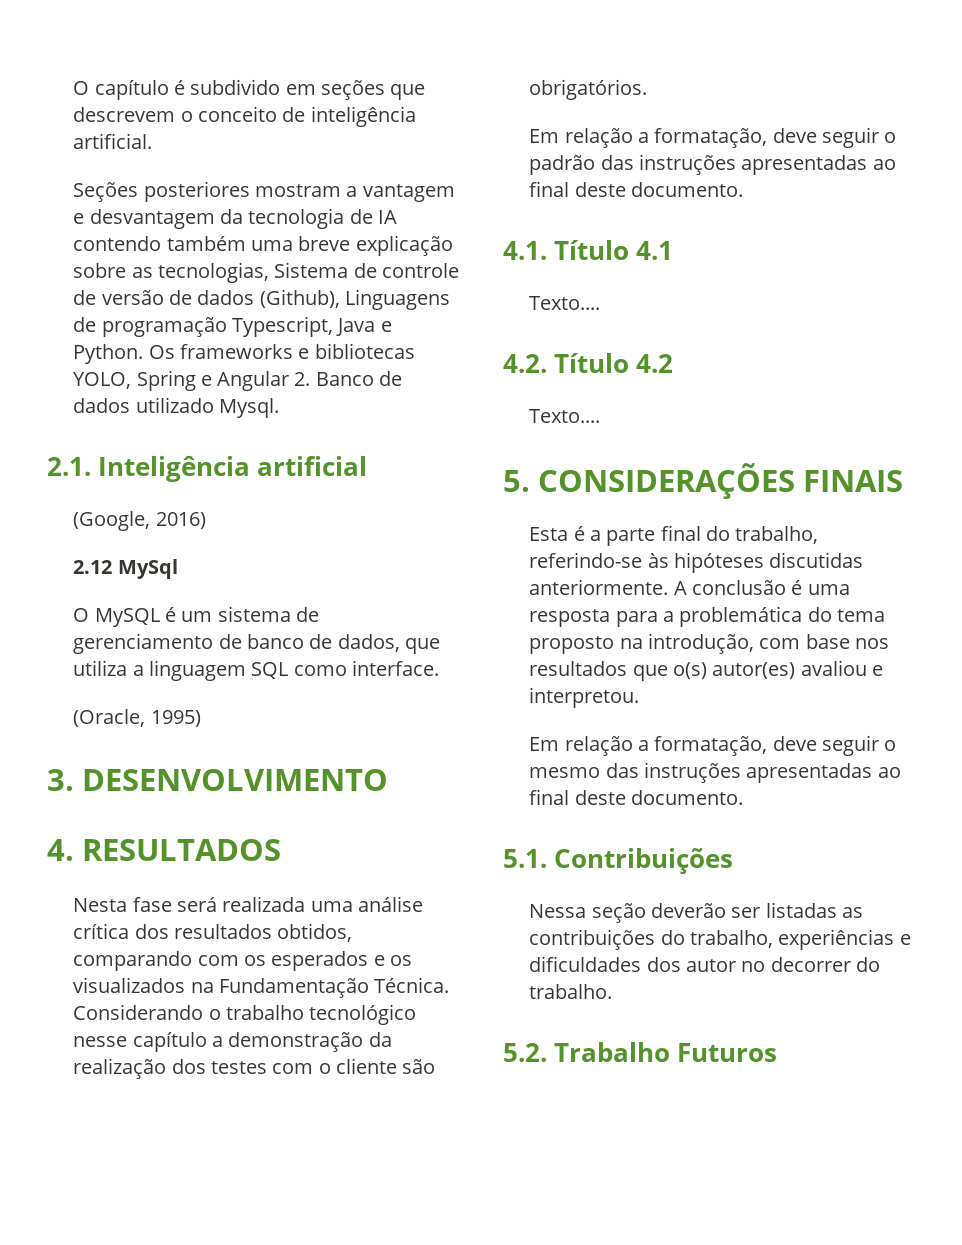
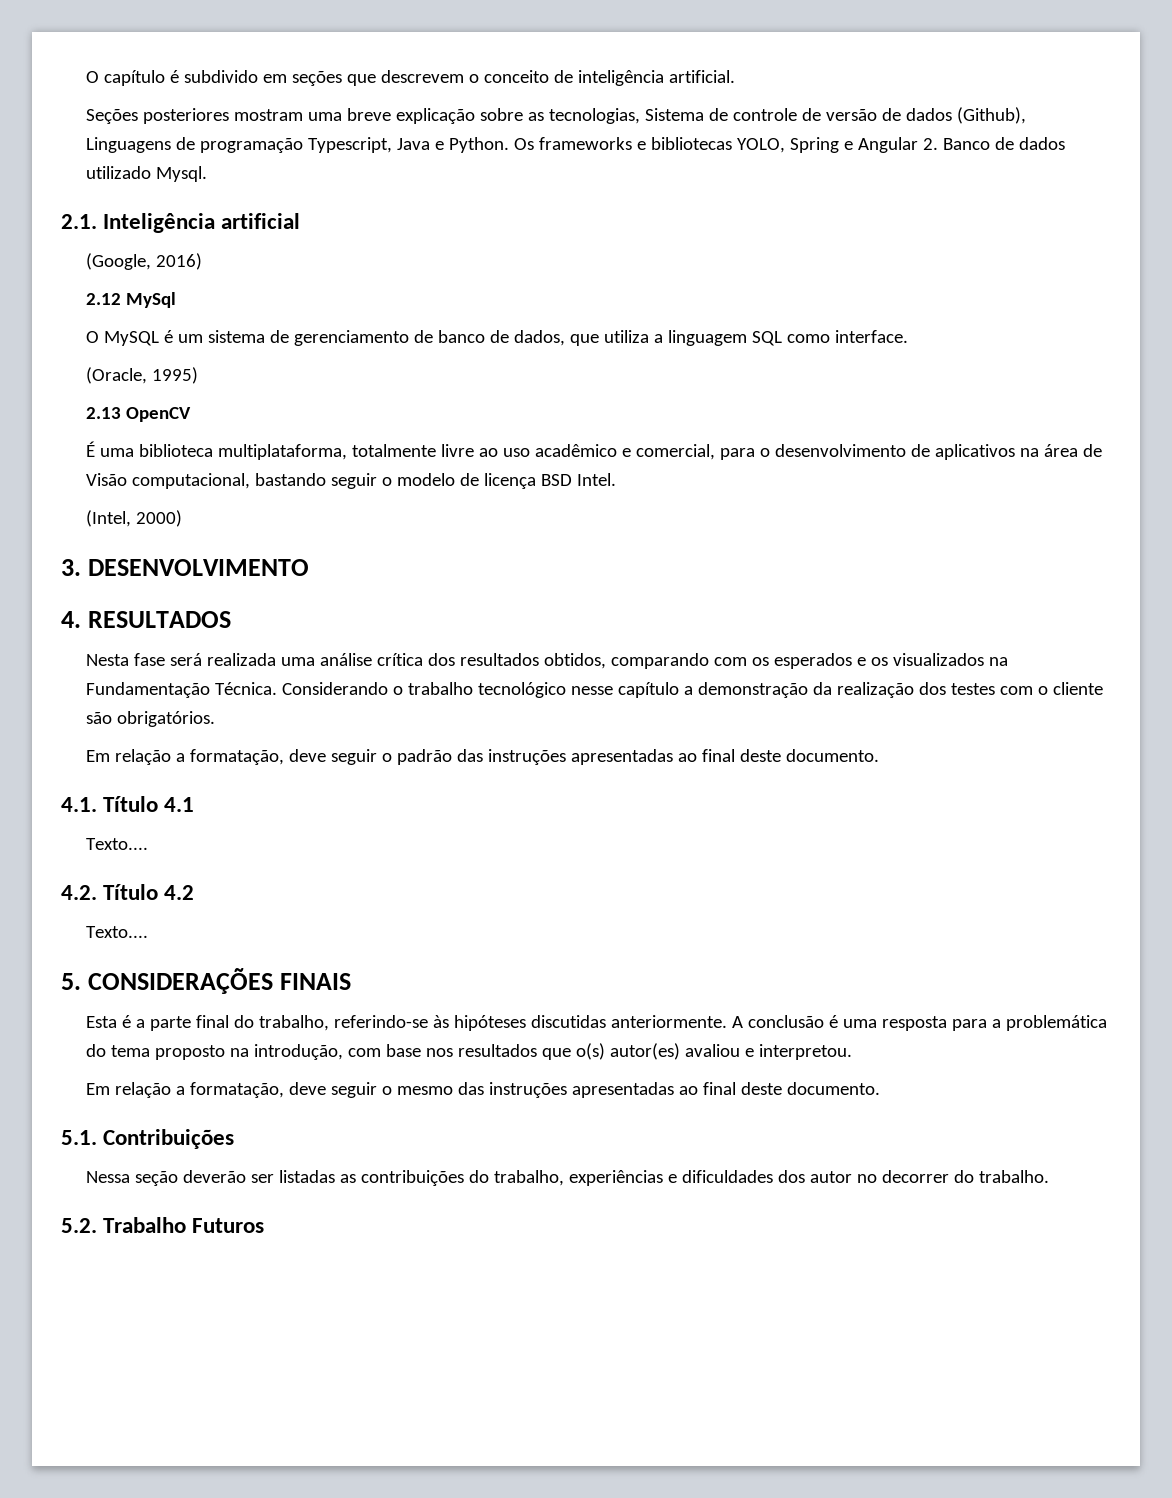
[346,184,455,202] [73,208,397,229] [73,236,246,251] a vantagem e desvantagem da tecnologia de IA contendo também -> (303, 115) none
(201, 718) none -> [85,407,191,422] [85,441,1102,460] [85,473,616,489] [85,510,182,527] // 2.13 OpenCV // É uma biblioteca multiplataforma, totalmente livre ao uso acadêmico e comercial, para o desenvolvimento de aplicativos na área de Visão computacional, bastando seguir o modelo de licença BSD Intel. // (Intel, 2000)

